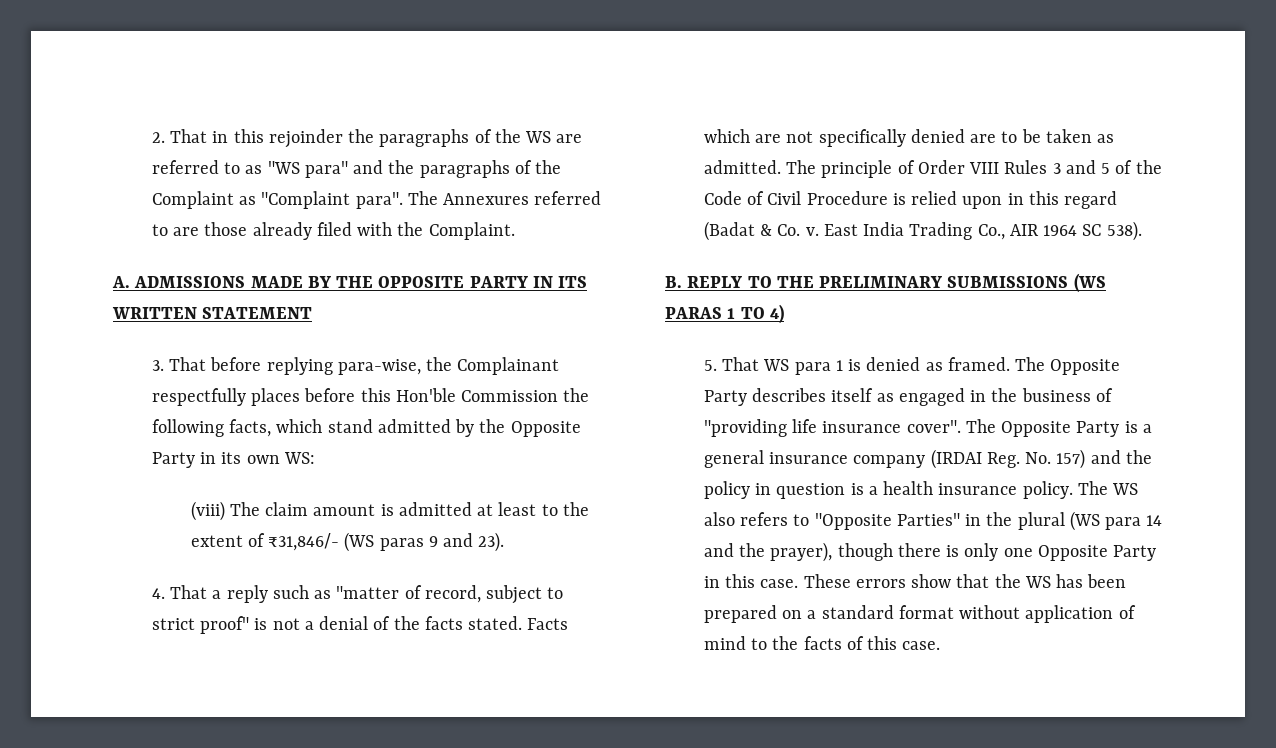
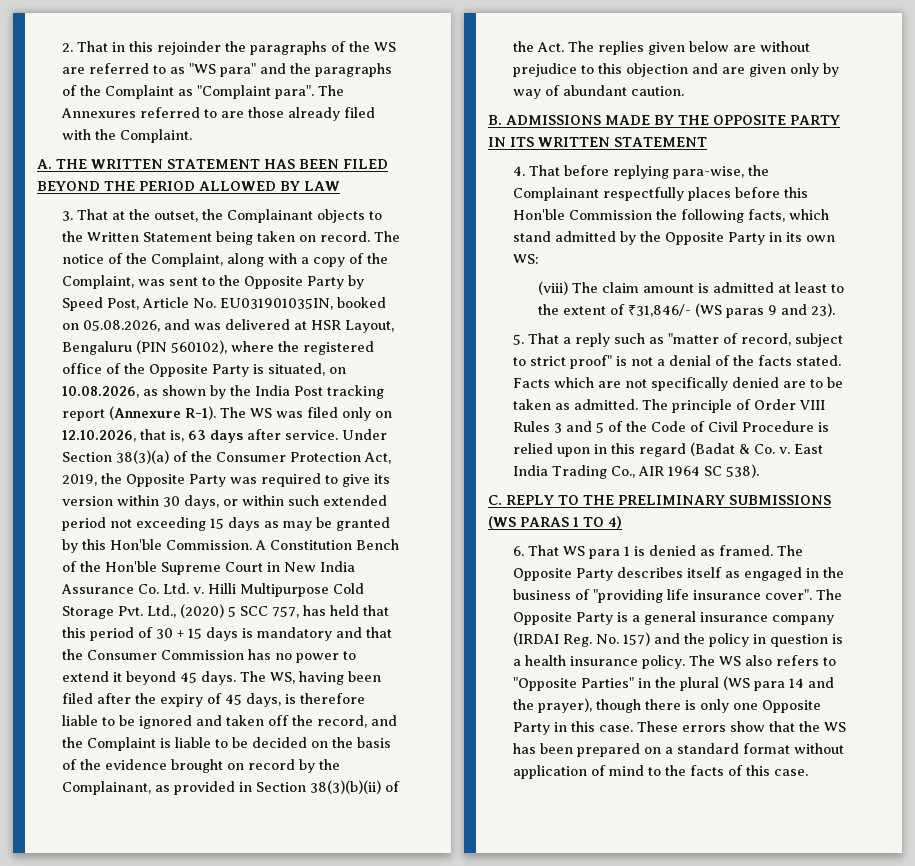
(130, 282) none -> [56,159,388,169] [37,181,340,191] [61,209,382,223] [61,231,400,245] [61,253,388,267] [61,275,364,289] [61,297,386,311] [61,319,394,333] [61,340,374,355] [61,363,346,377] [61,385,384,399] [61,406,392,421] [61,429,387,443] [61,450,391,464] [61,473,390,487] [61,495,387,509] [61,517,390,531] [61,539,399,553] [61,561,355,575] [60,583,364,597] [61,604,389,619] [61,627,392,641] [61,649,356,663] [61,671,381,685] [61,693,365,707] [61,715,397,729] [61,737,391,751] [61,759,340,773] [61,780,400,795] [512,41,810,55] [512,63,839,77] [512,85,684,99] [488,115,502,125] THE WRITTEN STATEMENT HAS BEEN FILED BEYOND THE PERIOD ALLOWED BY LAW // 3. That at the outset, the Complainant objects to the Written Statement being taken on record. The notice of the Complaint, along with a copy of the Complaint, was sent to the Opposite Party by Speed Post, Article No. EU031901035IN, booked on 05.08.2026, and was delivered at HSR Layout, Bengaluru (PIN 560102), where the registered office of the Opposite Party is situated, on 10.08.2026, as shown by the India Post tracking report (Annexure R-1). The WS was filed only on 12.10.2026, that is, 63 days after service. Under Section 38(3)(a) of the Consumer Protection Act, 2019, the Opposite Party was required to give its version within 30 days, or within such extended period not exceeding 15 days as may be granted by this Hon'ble Commission. A Constitution Bench of the Hon'ble Supreme Court in New India Assurance Co. Ltd. v. Hilli Multipurpose Cold Storage Pvt. Ltd., (2020) 5 SCC 757, has held that this period of 30 + 15 days is mandatory and that the Consumer Commission has no power to extend it beyond 45 days. The WS, having been filed after the expiry of 45 days, is therefore liable to be ignored and taken off the record, and the Complaint is liable to be decided on the basis of the evidence brought on record by the Complainant, as provided in Section 38(3)(b)(ii) of the Act. The replies given below are without prejudice to this objection and are given only by way of abundant caution. // B.
[151,360,164,371] 3. -> [512,166,525,176] 4.
[151,588,165,599] 4. -> [512,334,524,345] 5.
[665,276,682,288] B. -> [488,495,502,505] C.
[703,360,717,371] 5. -> [512,546,524,556] 6.

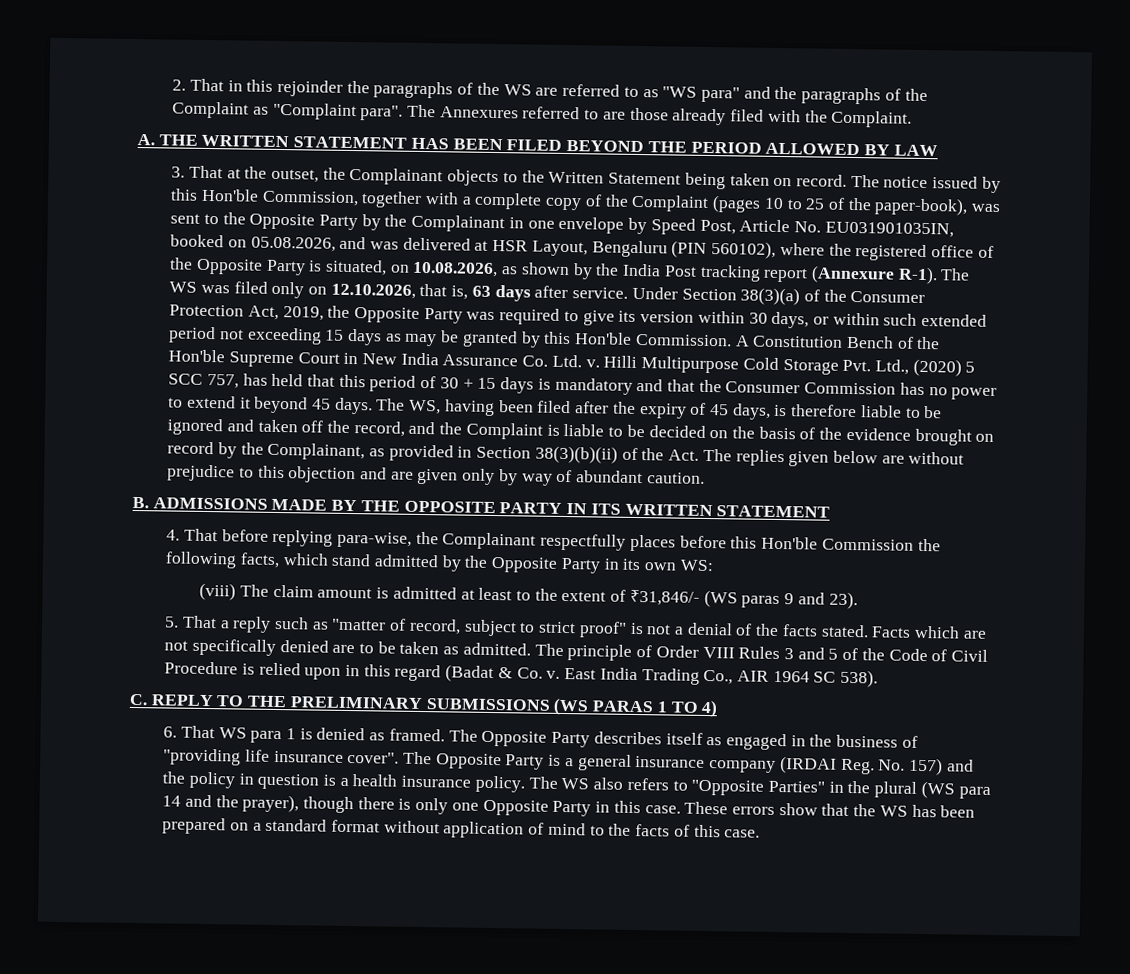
[107,253,264,267] of the Complaint, along -> [932,176,1001,194] [170,188,423,208] issued by this Hon'ble Commission, together
(309, 260) none -> [474,192,543,210] complete
[61,275,134,289] Complaint, -> [631,194,969,216] Complaint (pages 10 to 25 of the paper-book),
(364, 282) none -> [384,214,648,235] the Complainant in one envelope by

